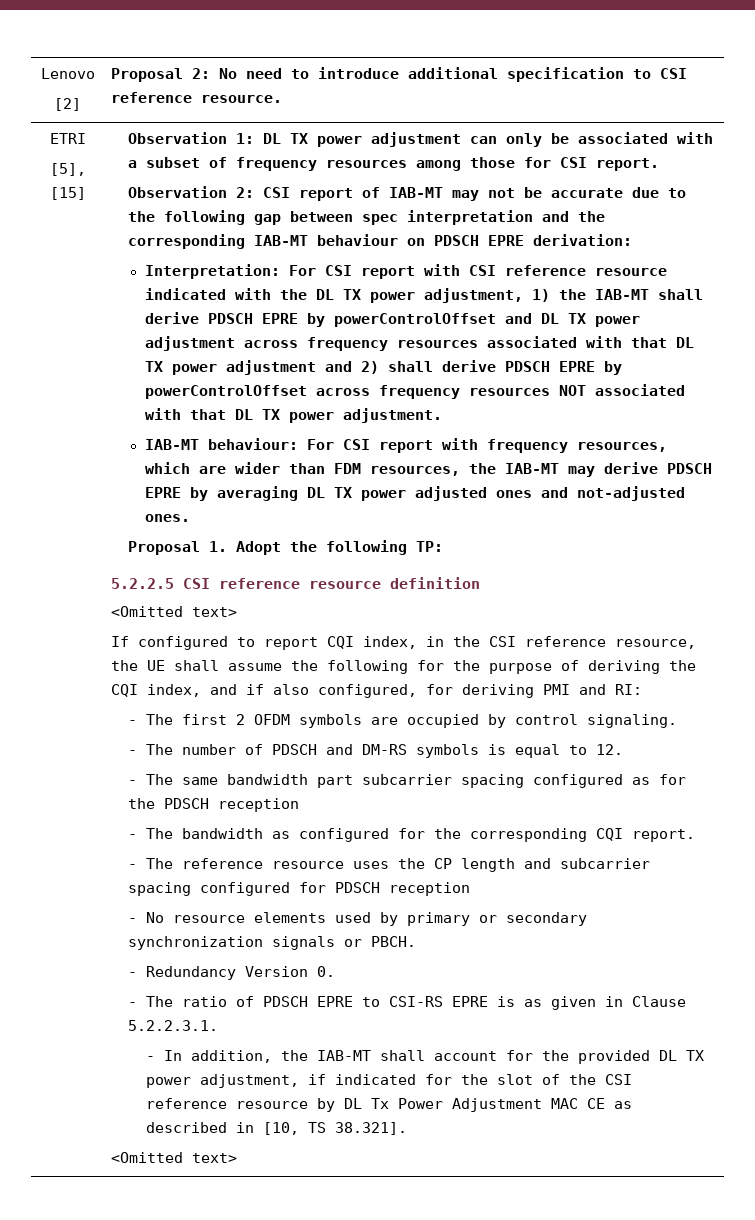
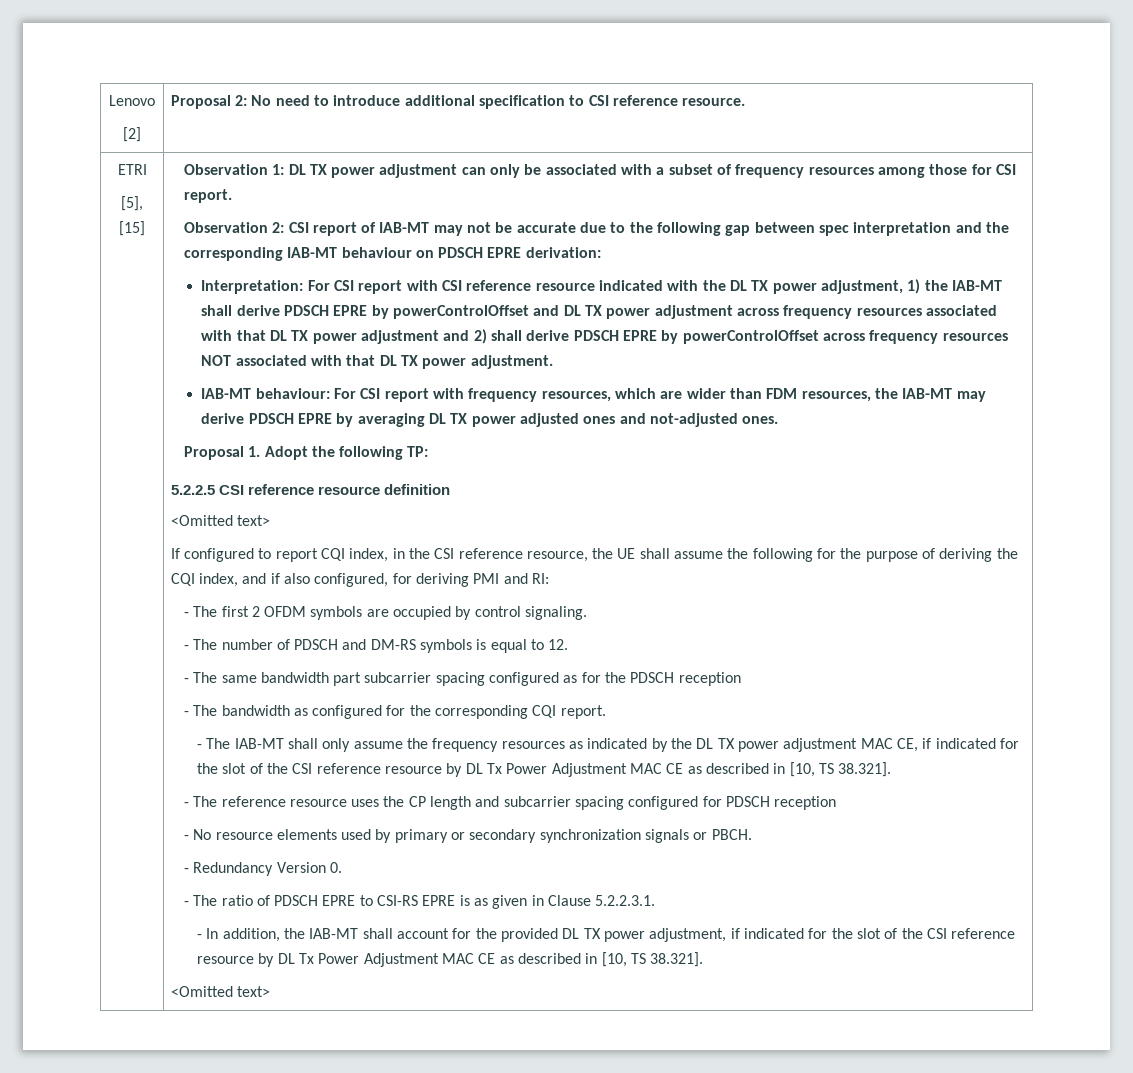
(696, 835) none -> [197,738,1019,752] [197,762,892,777] // - The IAB-MT shall only assume the frequency resources as indicated by the DL TX power adjustment MAC CE, if indicated for the slot of the CSI reference resource by DL Tx Power Adjustment MAC CE as described in [10, TS 38.321].

